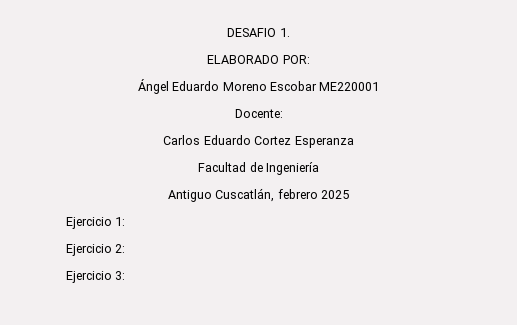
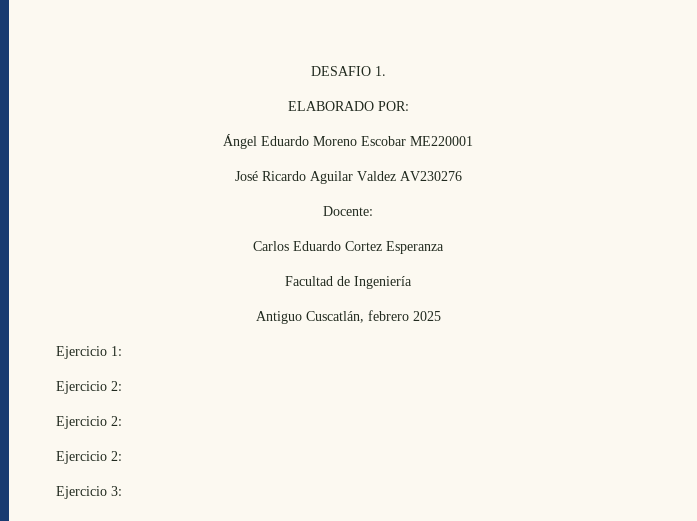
(380, 86) none -> [234,171,462,184] // José Ricardo Aguilar Valdez AV230276
(126, 248) none -> [56,416,122,429] [56,451,122,464] // Ejercicio 2: // Ejercicio 2:

